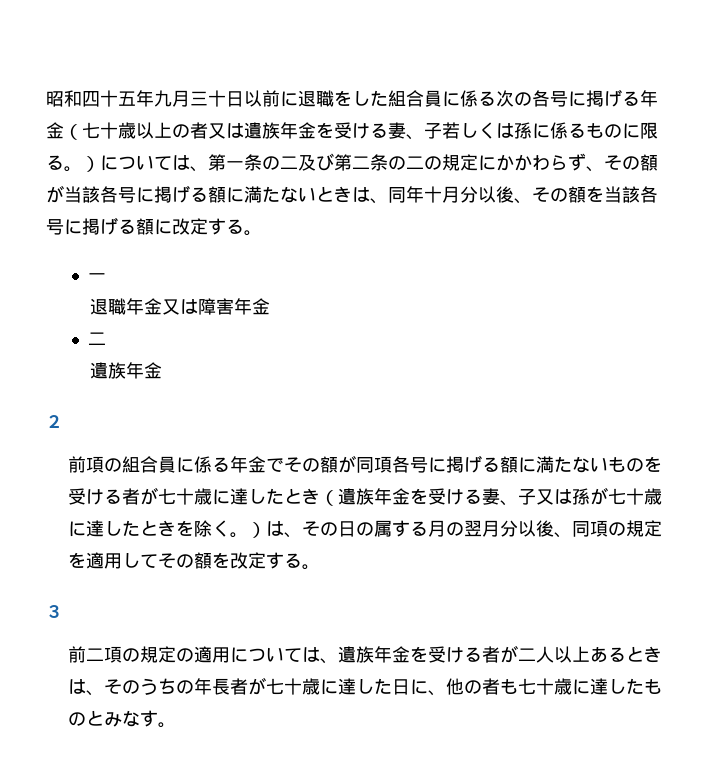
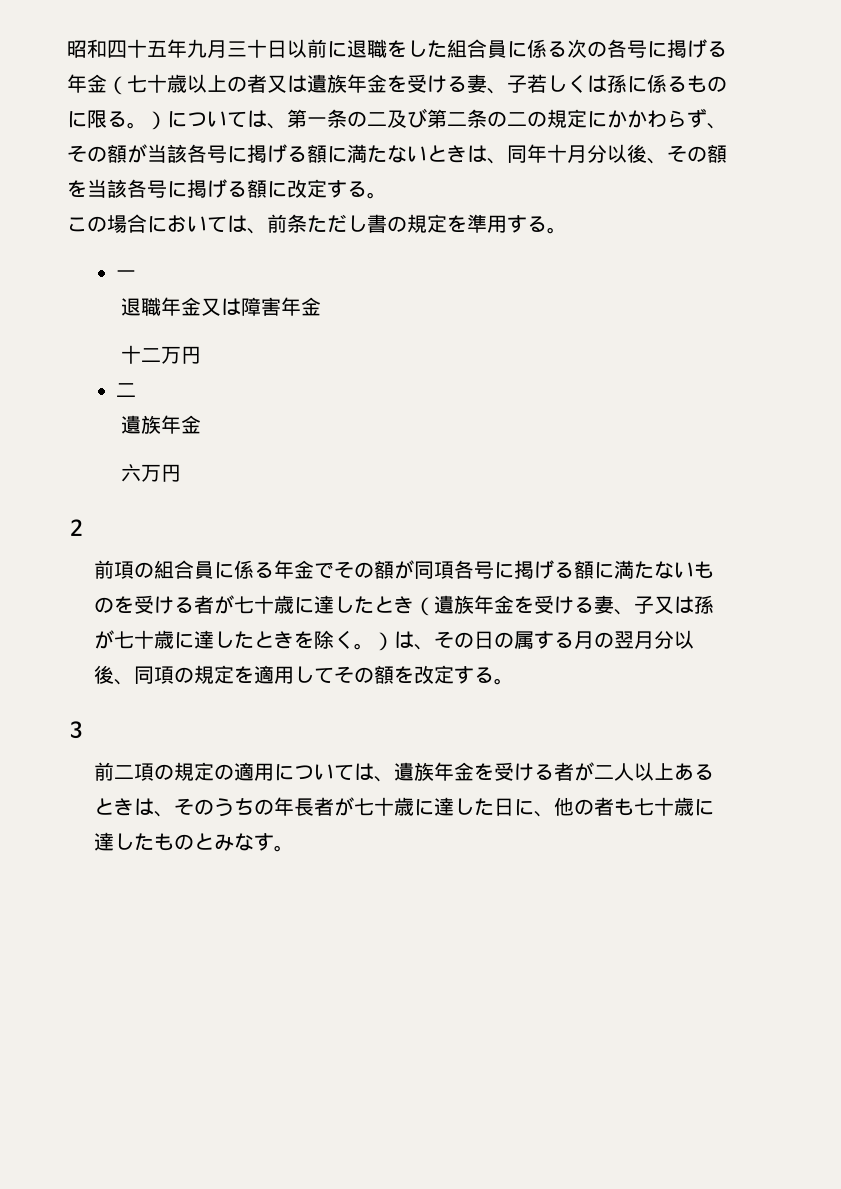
(262, 233) none -> [67,214,567,234] // この場合においては、前条ただし書の規定を準用する。
(270, 306) none -> [121,345,202,364] // 十二万円
(162, 370) none -> [121,464,182,482] // 六万円

